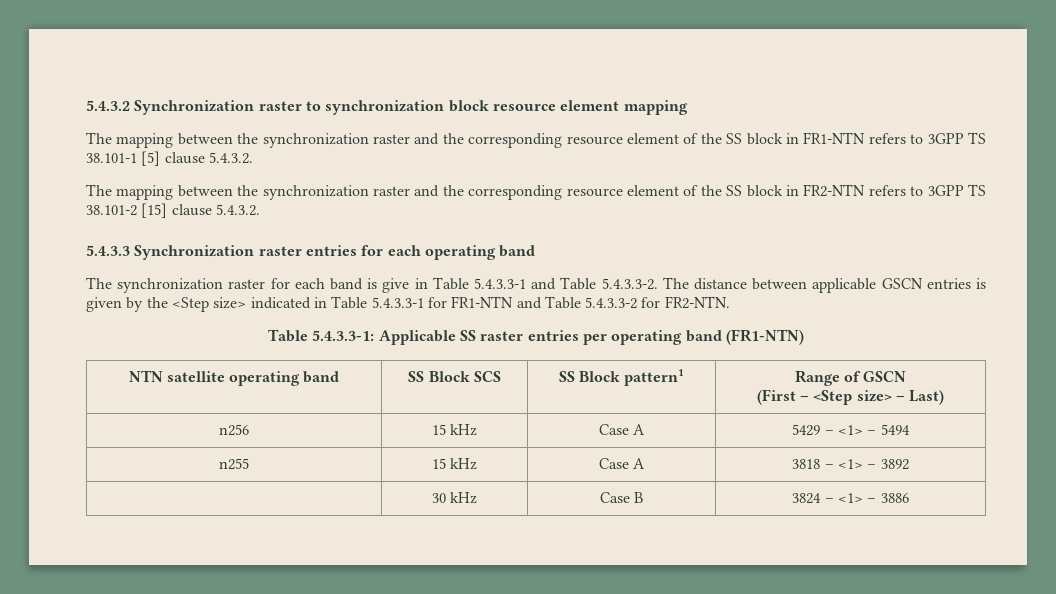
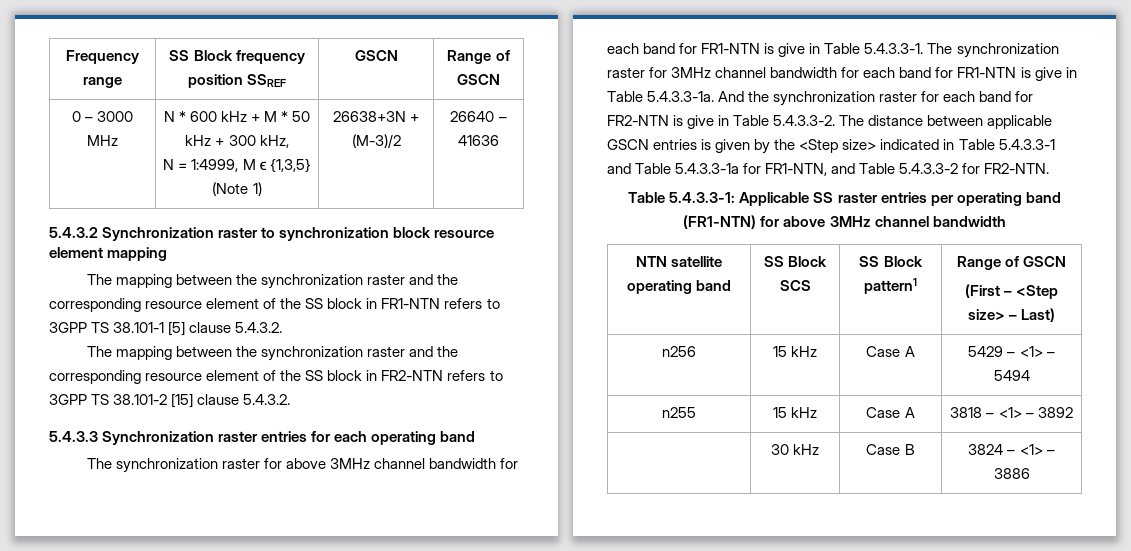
(86, 105) none -> [66,50,139,64] [83,77,122,88] [169,50,305,64] [187,74,287,88] [354,50,398,61] [447,50,510,64] [457,74,500,85] [71,111,134,122] [87,135,118,146] [163,111,311,122] [185,135,289,148] [163,158,311,173] [212,182,262,196] [332,111,420,122] [351,134,401,148] [450,111,507,122] [458,135,499,146] Frequency range | SS Block frequency position SSREF | GSCN | Range of GSCN // 0 – 3000 MHz | N * 600 kHz + M * 50 kHz + 300 kHz, // N = 1:4999, M ϵ {1,3,5} (Note 1) | 26638+3N + (M-3)/2 | 26640 – 41636 //
[294,277,557,293] each band is give in Table 5.4.3.3-1 and -> [285,458,519,469] [607,43,1059,58] [607,67,1077,81] [607,91,1034,106] [607,115,730,129] above 3MHz channel bandwidth for each band for FR1-NTN is give in Table 5.4.3.3-1. The synchronization raster for 3MHz channel bandwidth for each band for FR1-NTN is give in Table 5.4.3.3-1a. And the synchronization raster for each band for FR2-NTN is give in
[427,296,514,308] for FR1-NTN -> [607,163,828,176] and Table 5.4.3.3-1a for FR1-NTN,
(804, 337) none -> [760,216,1006,227] for above 3MHz channel bandwidth

